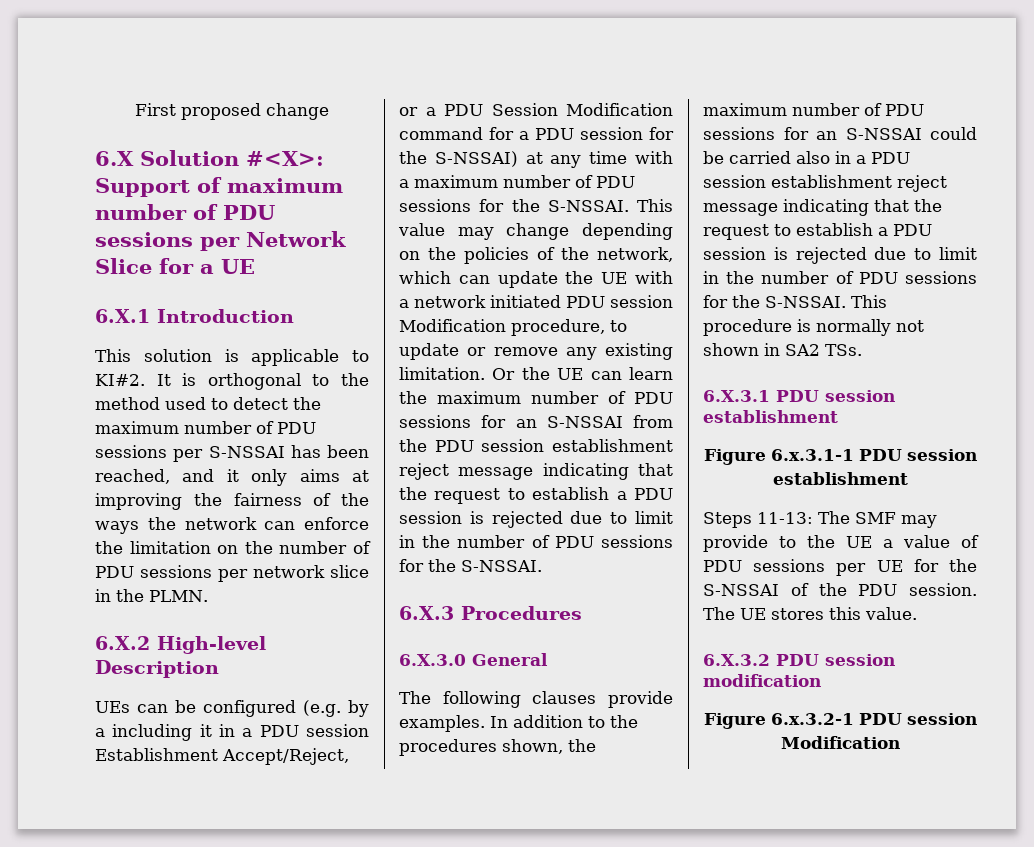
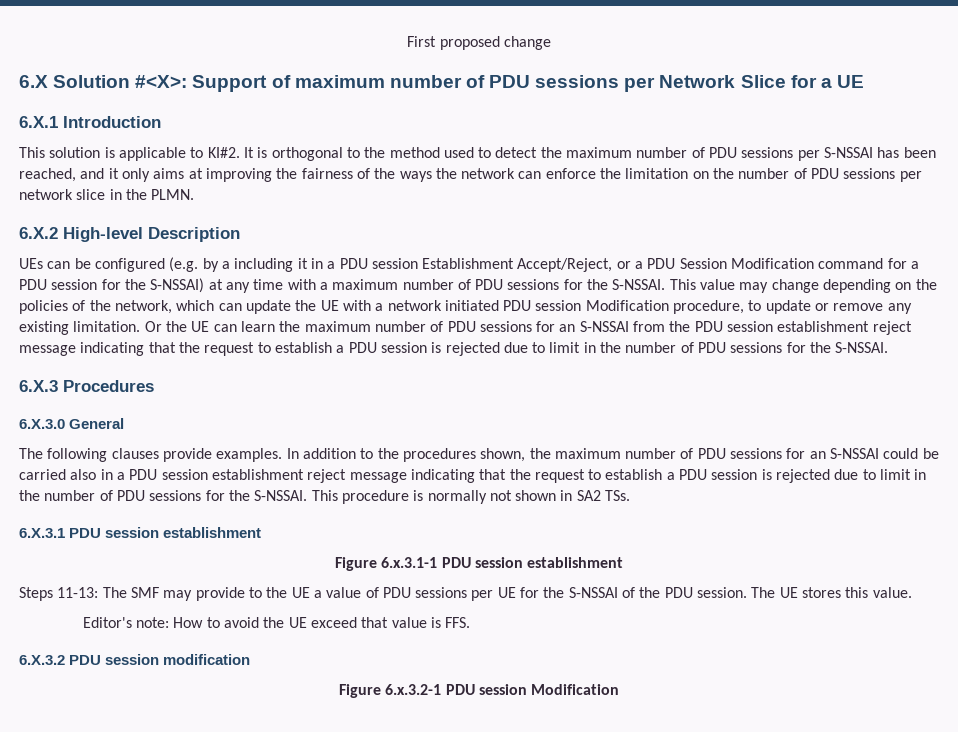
(917, 613) none -> [82,617,471,628] // Editor's note: How to avoid the UE exceed that value is FFS.

